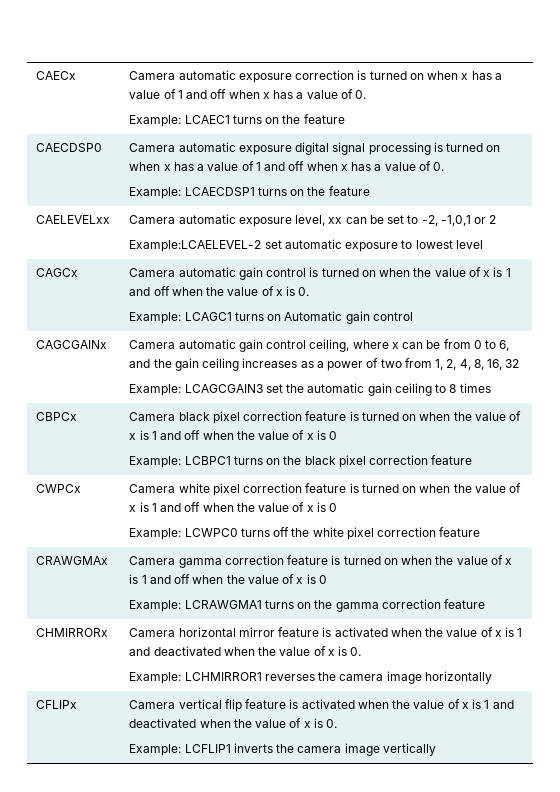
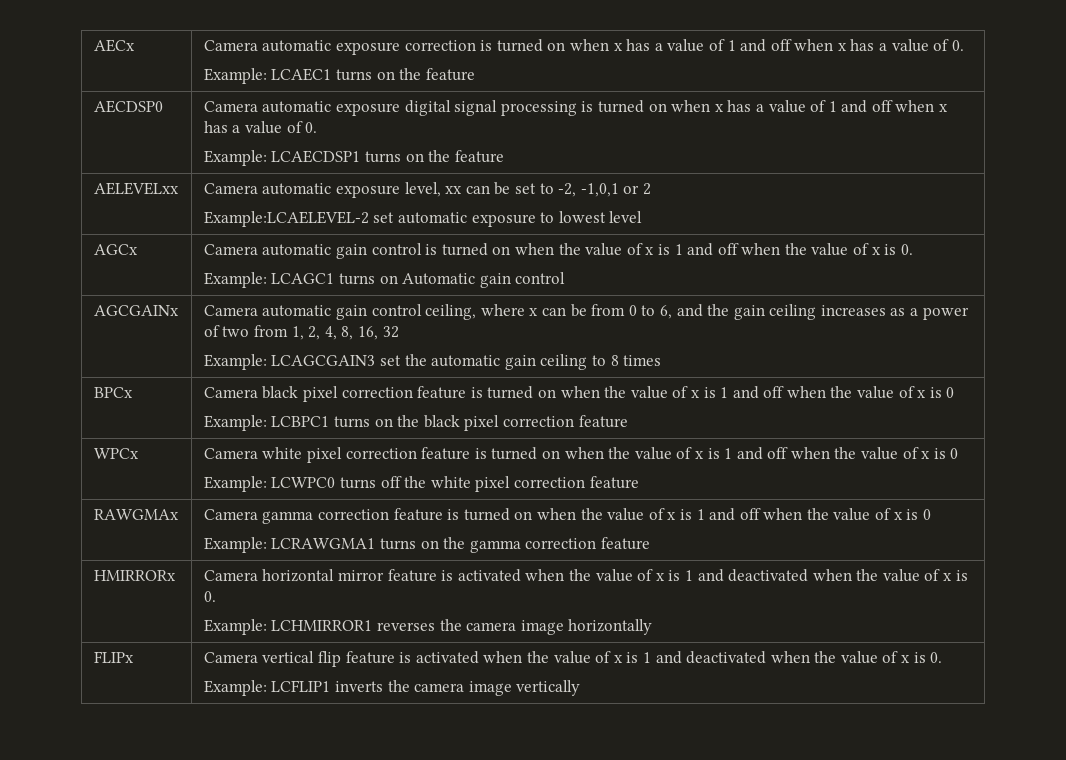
[36,71,77,80] CAECx -> [93,39,135,52] AECx
[36,143,103,152] CAECDSP0 -> [93,100,163,113] AECDSP0
[36,215,111,224] CAELEVELxx -> [93,182,179,195] AELEVELxx
[36,268,79,277] CAGCx -> [93,244,138,255] AGCx
[36,340,108,349] CAGCGAINx -> [93,305,179,316] AGCGAINx
[36,412,78,421] CBPCx -> [93,387,133,398] BPCx
[36,484,82,493] CWPCx -> [93,448,139,459] WPCx
[36,556,109,565] CRAWGMAx -> [93,509,179,520] RAWGMAx
[36,628,109,637] CHMIRRORx -> [93,570,176,581] HMIRRORx
[36,700,78,709] CFLIPx -> [93,651,134,663] FLIPx

